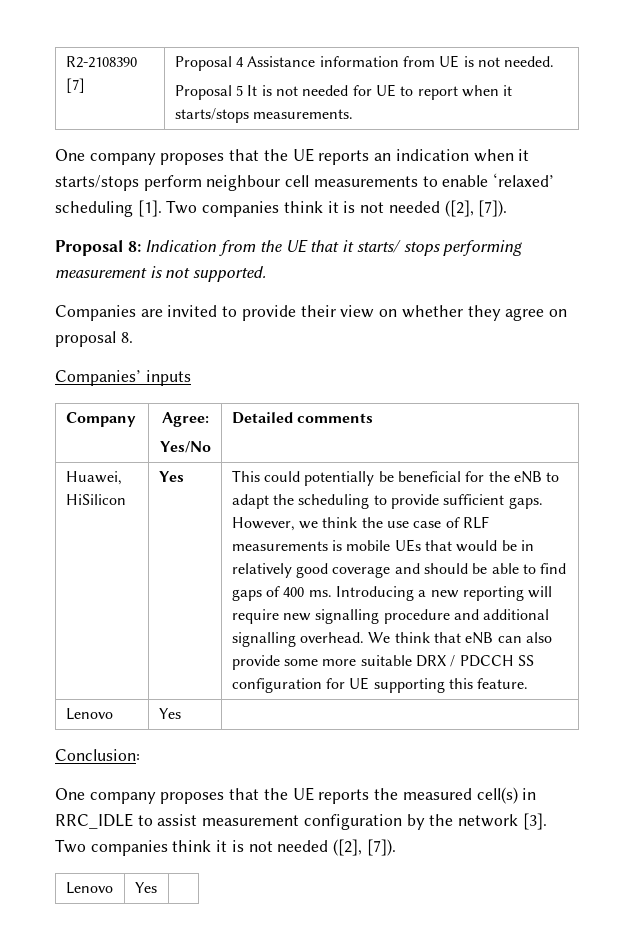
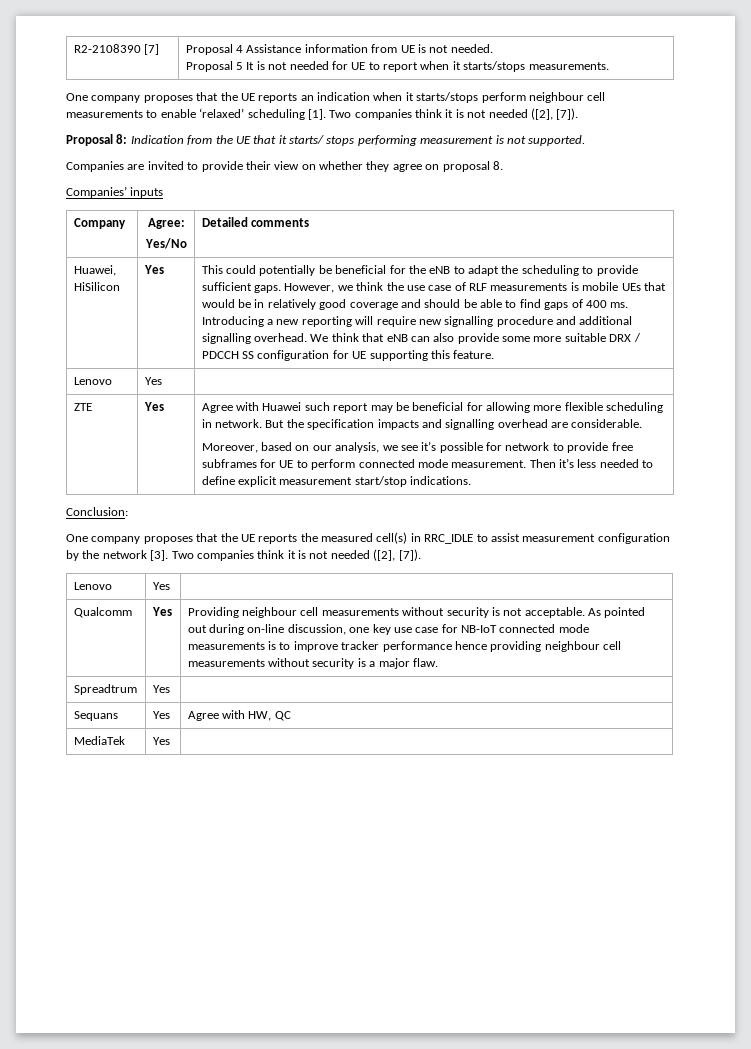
(181, 713) none -> [73,403,92,411] [143,402,164,411] [201,402,664,413] [201,419,643,430] [201,441,633,453] [201,458,654,470] [201,476,472,487] // ZTE | Yes | Agree with Huawei such report may be beneficial for allowing more flexible scheduling in network. But the specification impacts and signalling overhead are considerable. // Moreover, based on our analysis, we see it’s possible for network to provide free subframes for UE to perform connected mode measurement. Then it’s less needed to define explicit measurement start/stop indications.
(157, 887) none -> [73,607,132,618] [151,607,172,616] [187,607,646,618] [187,624,589,635] [187,641,622,652] [187,658,438,669] [73,684,137,695] [152,685,170,693] [73,711,118,721] [152,711,170,719] [187,710,291,721] [73,736,125,745] [152,737,170,745] // Qualcomm | Yes | Providing neighbour cell measurements without security is not acceptable. As pointed out during on-line discussion, one key use case for NB-IoT connected mode measurements is to improve tracker performance hence providing neighbour cell measurements without security is a major flaw. // Spreadtrum | Yes | // Sequans | Yes | Agree with HW, QC // MediaTek | Yes |

